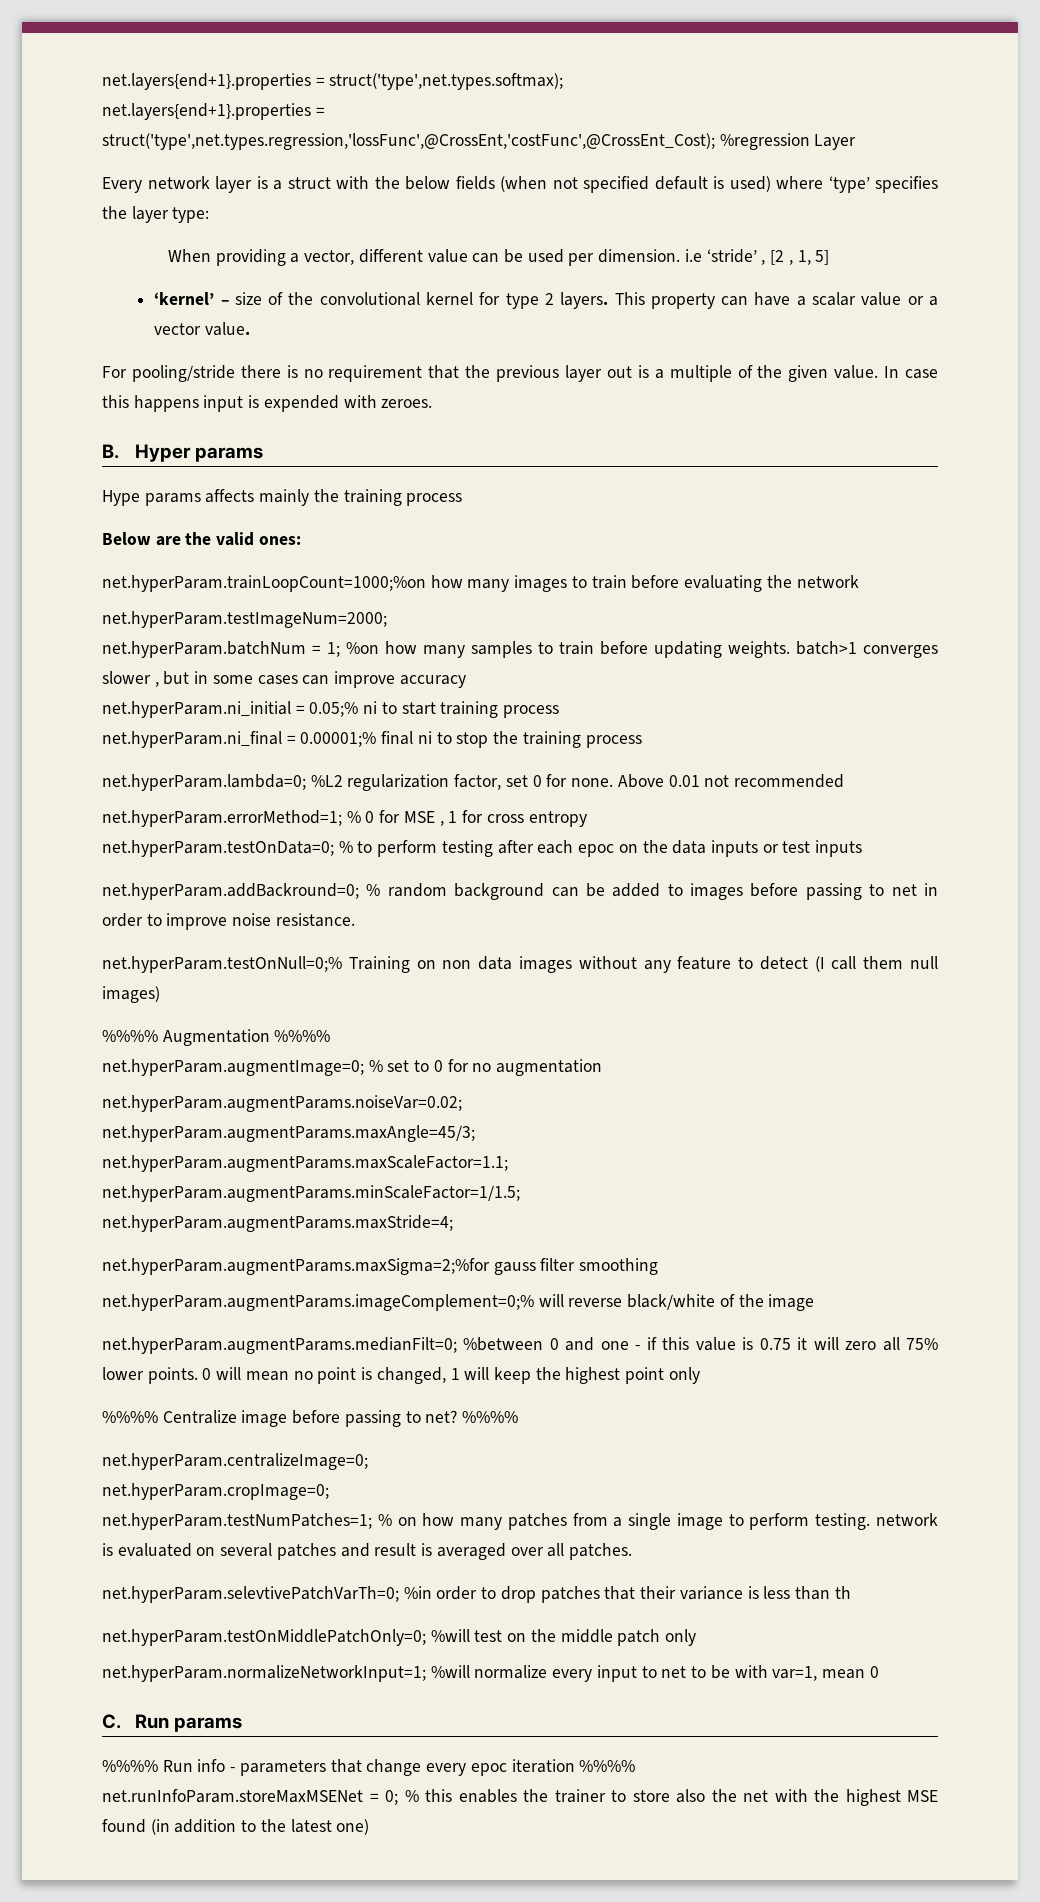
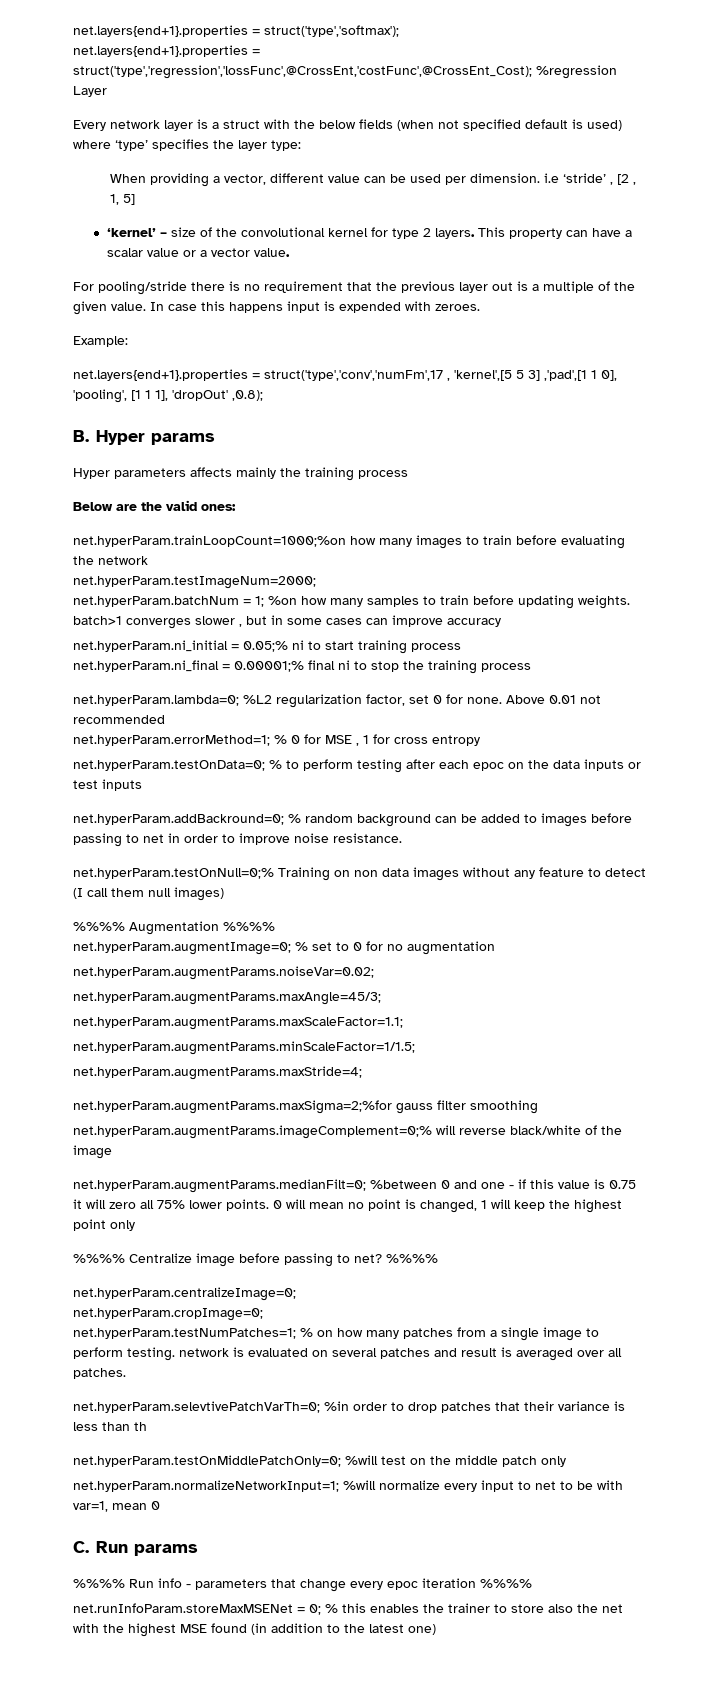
[102,73,564,90] [102,103,325,120] [102,133,715,150] net.layers{end+1}.properties = struct('type',net.types.softmax); // net.layers{end+1}.properties = struct('type',net.types.regression,'lossFunc',@CrossEnt,'costFunc',@CrossEnt_Cost); -> [73,25,399,37] [73,45,260,57] [73,65,532,79] net.layers{end+1}.properties = struct('type','softmax'); // net.layers{end+1}.properties = struct('type','regression','lossFunc',@CrossEnt,'costFunc',@CrossEnt_Cost);
(433, 403) none -> [73,336,128,347] [73,369,617,381] [73,389,263,403] // Example: // net.layers{end+1}.properties = struct('type','conv','numFm',17 , 'kernel',[5 5 3] ,'pad',[1 1 0], 'pooling', [1 1 1], 'dropOut' ,0.8);
[102,490,201,506] Hype params -> [73,468,186,479] Hyper parameters

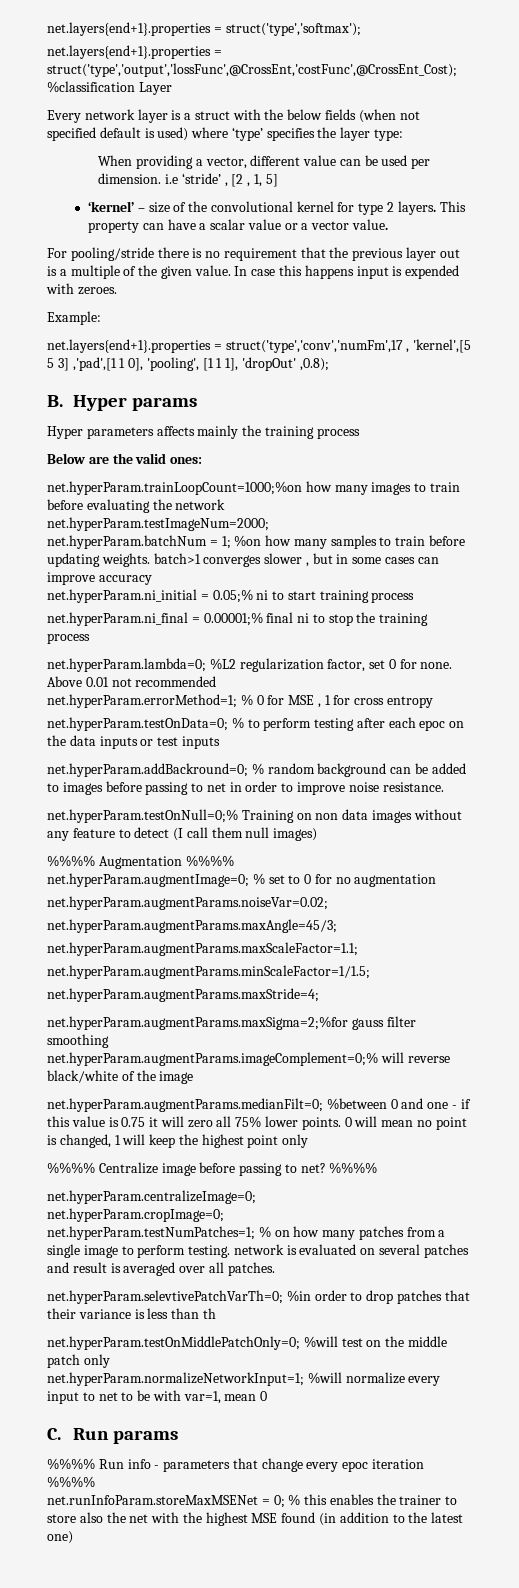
[73,65,617,79] struct('type','regression','lossFunc',@CrossEnt,'costFunc',@CrossEnt_Cost); %regression -> [47,63,457,77] [47,81,135,93] struct('type','output','lossFunc',@CrossEnt,'costFunc',@CrossEnt_Cost); %classification

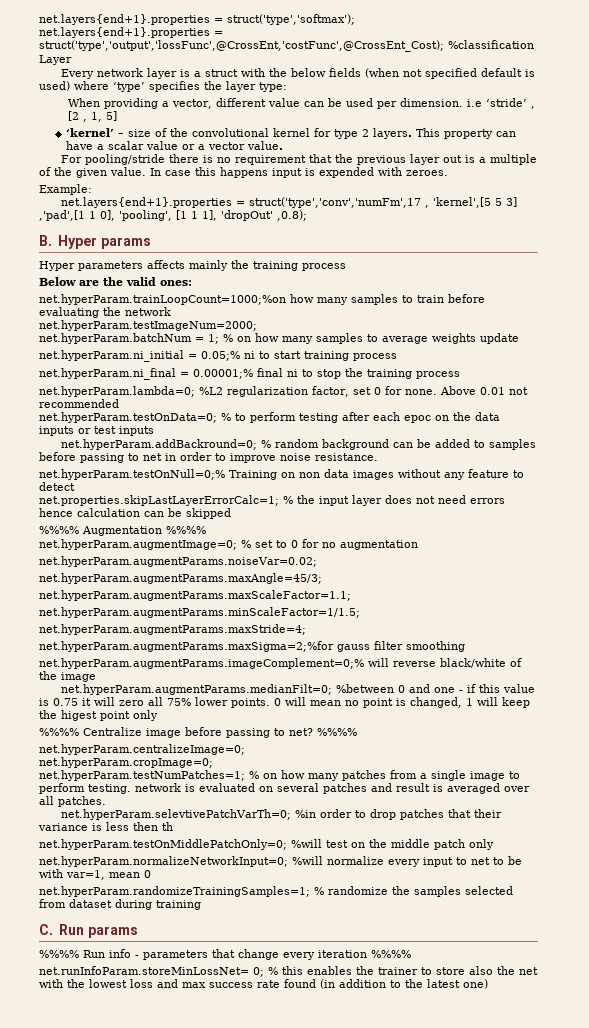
[371,482,412,495] images -> [351,294,398,305] samples
[234,535,466,549] [47,553,439,567] [47,572,152,585] %on how many samples to train before updating weights. batch>1 converges slower , but in some cases can improve accuracy -> [223,333,519,344] % on how many samples to average weights update
[47,694,434,708] // net.hyperParam.errorMethod=1; % 0 for MSE , 1 for cross entropy -> (119, 403) none
[62,782,103,795] images -> [488,439,536,450] samples
[173,827,318,841] (I call them null images) -> [39,495,505,506] [39,508,231,519] // net.properties.skipLastLayerErrorCalc=1; % the input layer does not need errors hence calculation can be skipped
[201,1134,244,1148] highest -> [61,710,97,721] higest
[171,1308,200,1319] than -> [133,822,158,831] then
[47,1372,304,1386] net.hyperParam.normalizeNetworkInput=1; -> [39,856,288,867] net.hyperParam.normalizeNetworkInput=0;
(268, 1396) none -> [39,886,513,897] [39,899,201,910] // net.hyperParam.randomizeTrainingSamples=1; % randomize the samples selected from dataset during training
[342,1461,369,1472] epoc -> (315, 956) none
[47,1495,270,1505] net.runInfoParam.storeMaxMSENet = -> [39,966,249,975] net.runInfoParam.storeMinLossNet=
[205,1512,278,1526] highest MSE -> [89,979,280,988] lowest loss and max success rate

